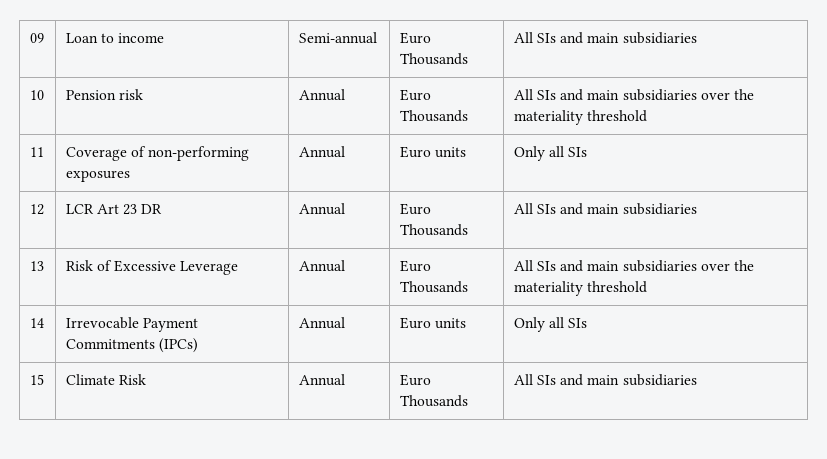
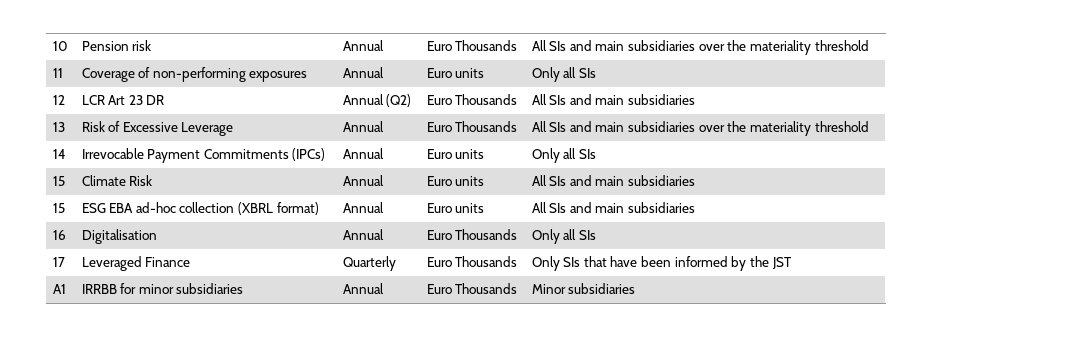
[29,33,44,43] [65,33,165,43] [298,32,377,44] [399,32,431,44] [399,53,468,65] [513,32,697,44] 09 | Loan to income | Semi-annual | Euro Thousands | All SIs and main subsidiaries // -> (52, 46) none
(345, 209) none -> [386,94,412,107] (Q2)
[399,395,468,407] [513,374,697,386] Thousands | All SIs and main subsidiaries -> [455,176,485,186] [531,175,696,186] [52,203,65,213] [81,202,319,215] [342,202,384,213] [426,203,485,213] [531,202,696,213] [52,230,66,240] [81,229,157,244] [342,229,384,240] [426,229,518,240] [531,229,596,244] [52,257,65,267] [81,256,191,271] [342,256,396,271] [426,256,518,267] [531,256,791,271] [52,284,66,294] [81,283,244,294] [342,283,384,294] [426,283,518,294] [531,283,636,294] units | All SIs and main subsidiaries // 15 | ESG EBA ad-hoc collection (XBRL format) | Annual | Euro units | All SIs and main subsidiaries // 16 | Digitalisation | Annual | Euro Thousands | Only all SIs // 17 | Leveraged Finance | Quarterly | Euro Thousands | Only SIs that have been informed by the JST // A1 | IRRBB for minor subsidiaries | Annual | Euro Thousands | Minor subsidiaries

